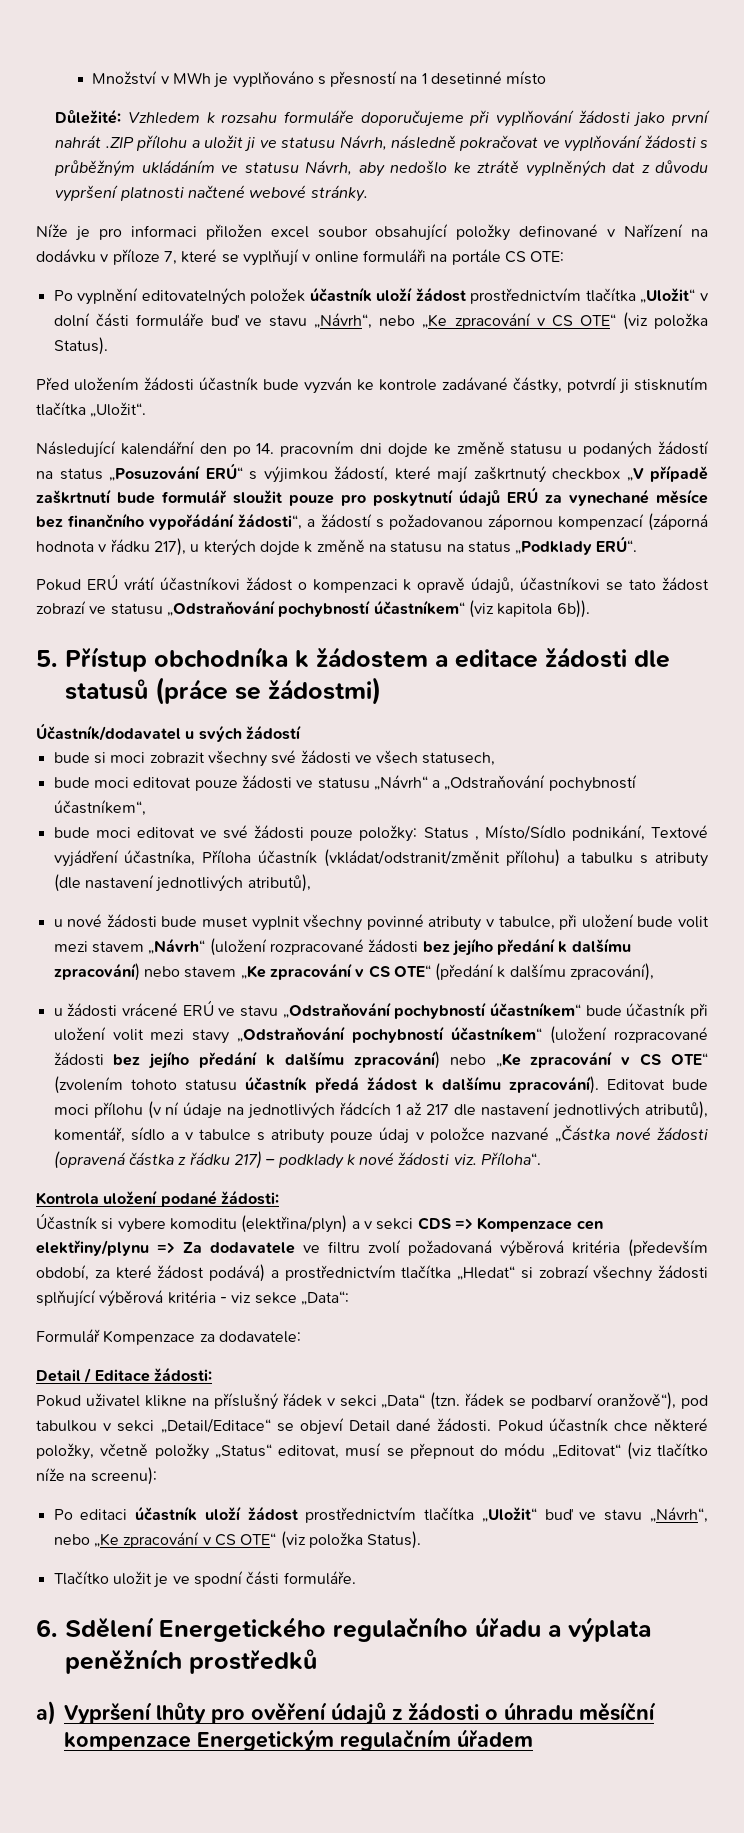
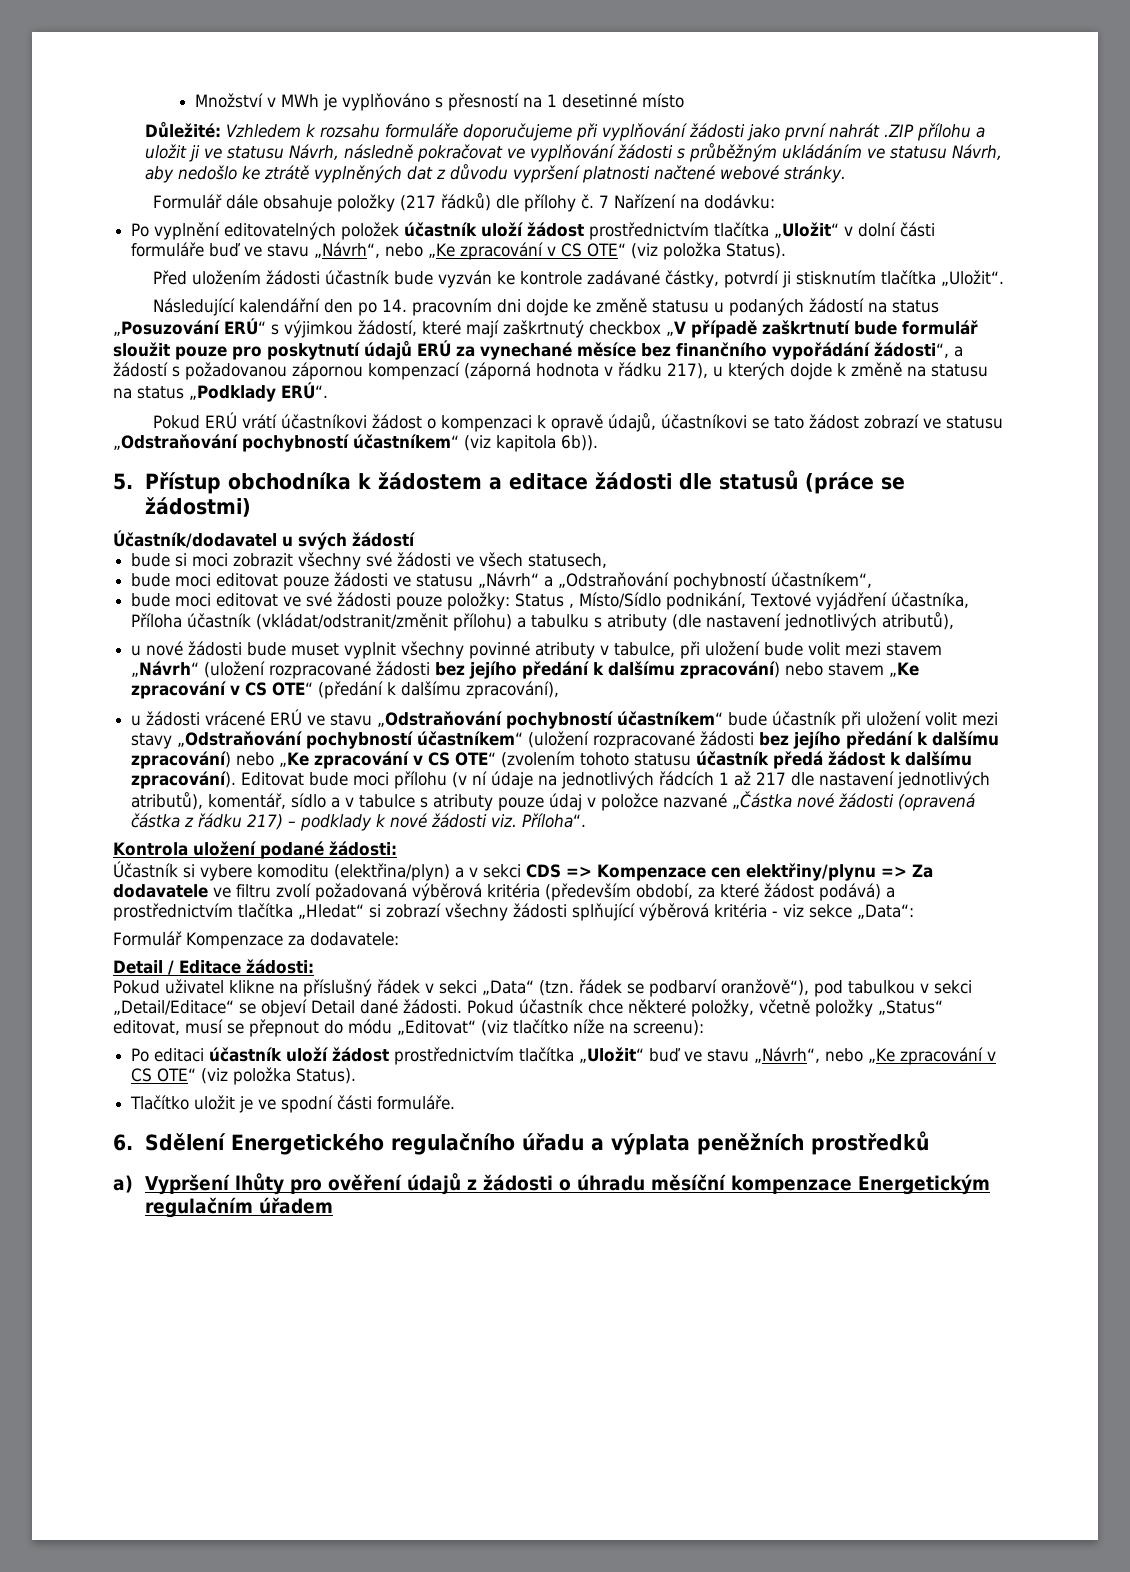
[36,224,708,241] [36,249,565,266] Níže je pro informaci přiložen excel soubor obsahující položky definované v Nařízení na dodávku v příloze 7, které se vyplňují v online formuláři na portále CS OTE: -> [153,193,776,212] Formulář dále obsahuje položky (217 řádků) dle přílohy č. 7 Nařízení na dodávku:

